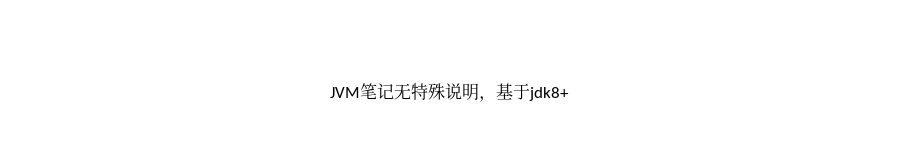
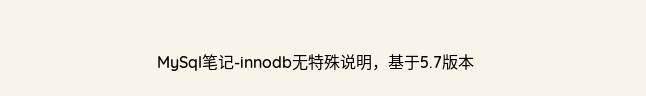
[330,83,394,100] JVM笔记 -> [157,54,292,71] MySql笔记-innodb
[529,87,569,101] jdk8+ -> [420,54,474,70] 5.7版本

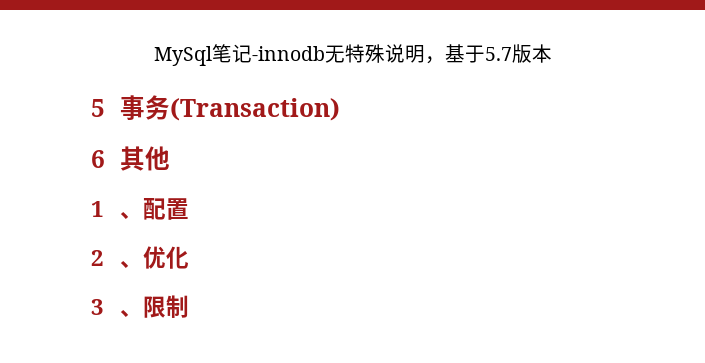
(474, 62) none -> [91,95,341,121] [91,146,171,171] [91,198,190,220] [91,246,190,269] [91,295,190,318] // 5事务(Transaction) // 6其他 // 1、配置 // 2、优化 // 3、限制

